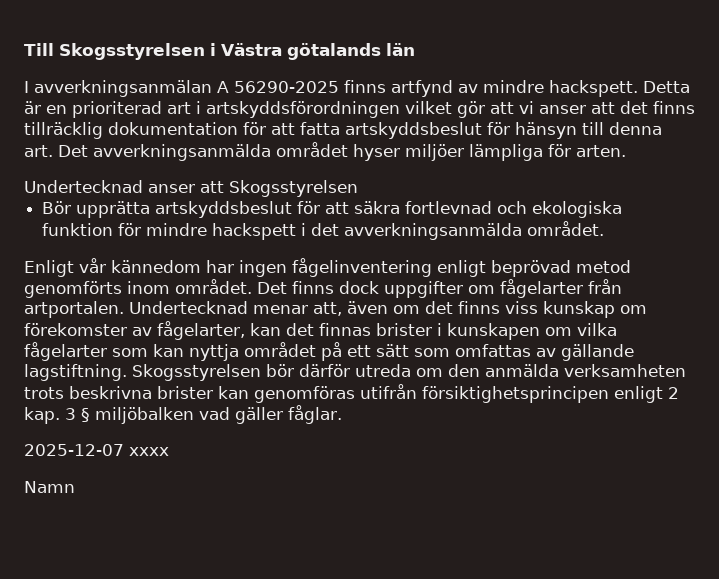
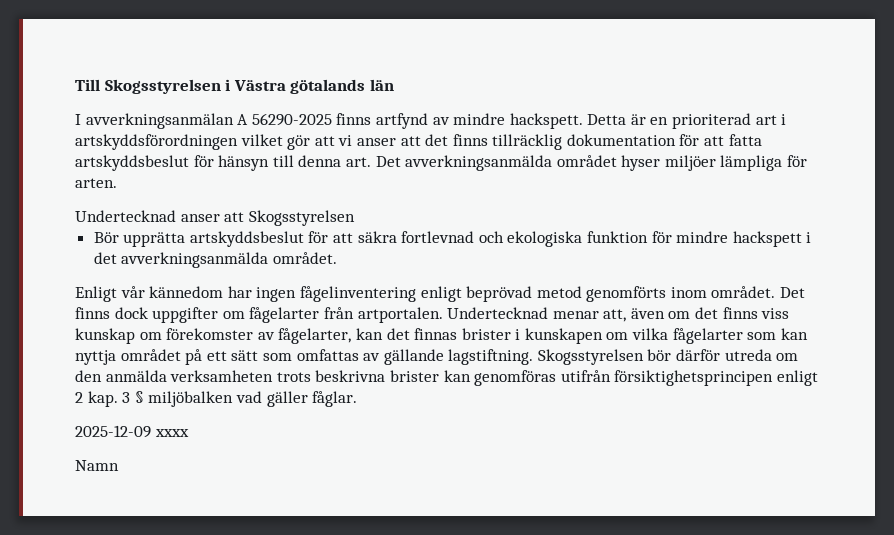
[24,444,124,456] 2025-12-07 -> [75,425,151,438] 2025-12-09

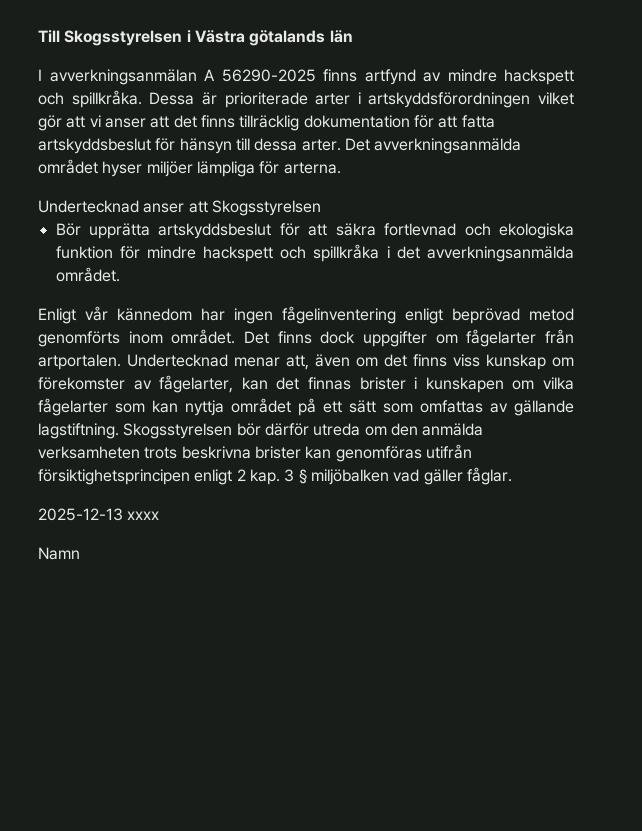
[509,113,777,129] hackspett. Detta är en prioriterad art -> [504,69,574,85] [38,90,351,108] hackspett och spillkråka. Dessa är prioriterade arter
[298,155,371,167] denna art. -> [254,138,341,151] dessa arter.
[75,178,117,188] arten. -> [283,162,341,174] arterna.
(802, 239) none -> [280,244,380,262] och spillkråka
[75,425,151,438] 2025-12-09 -> [38,508,123,521] 2025-12-13

